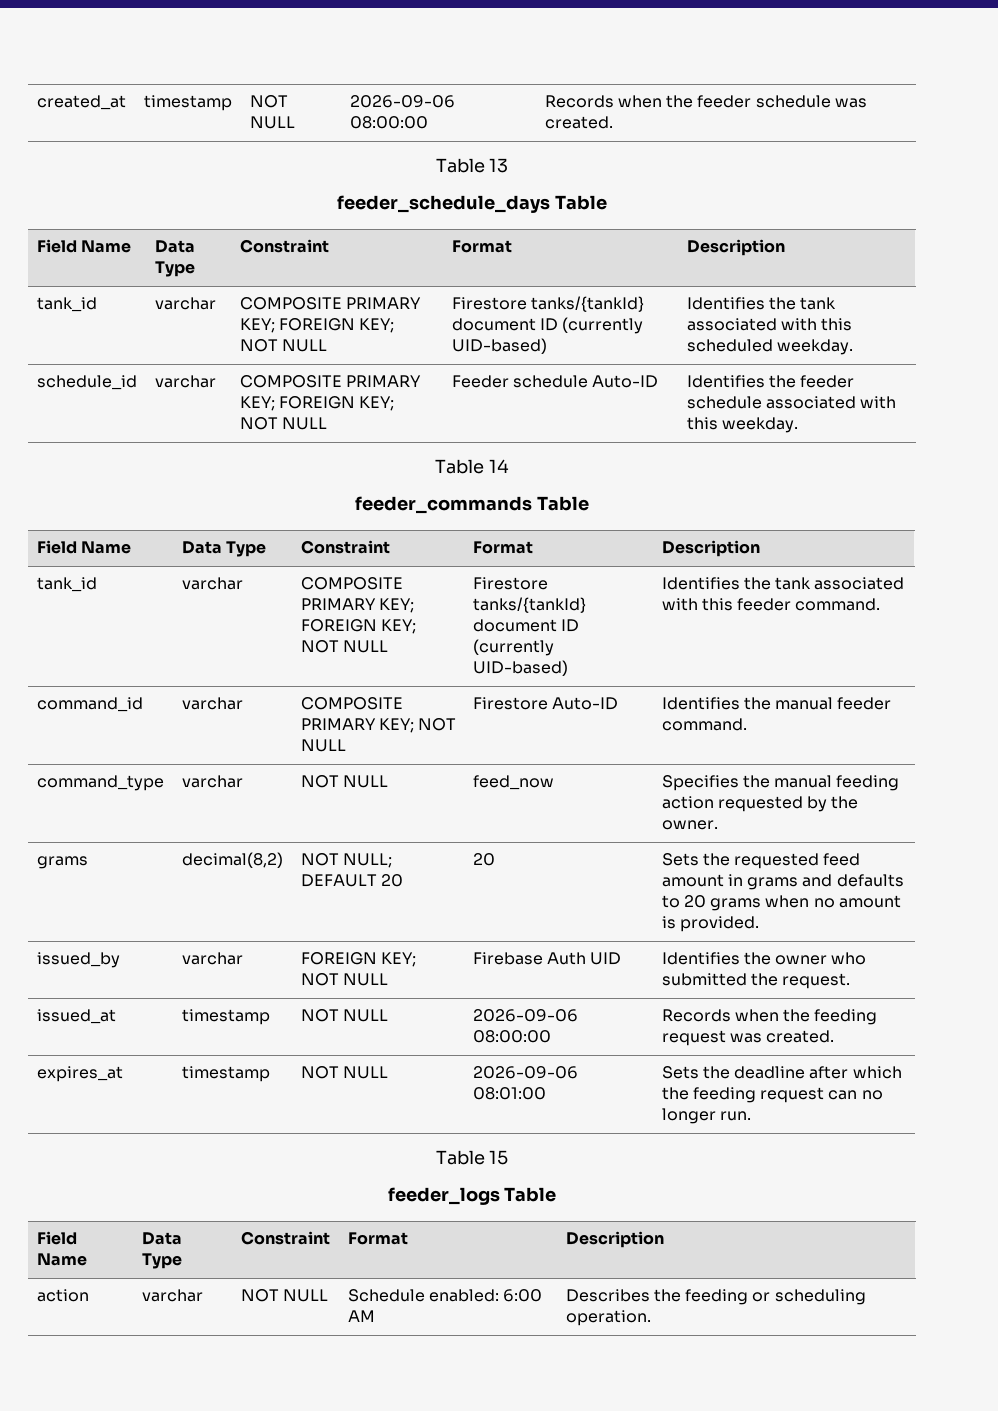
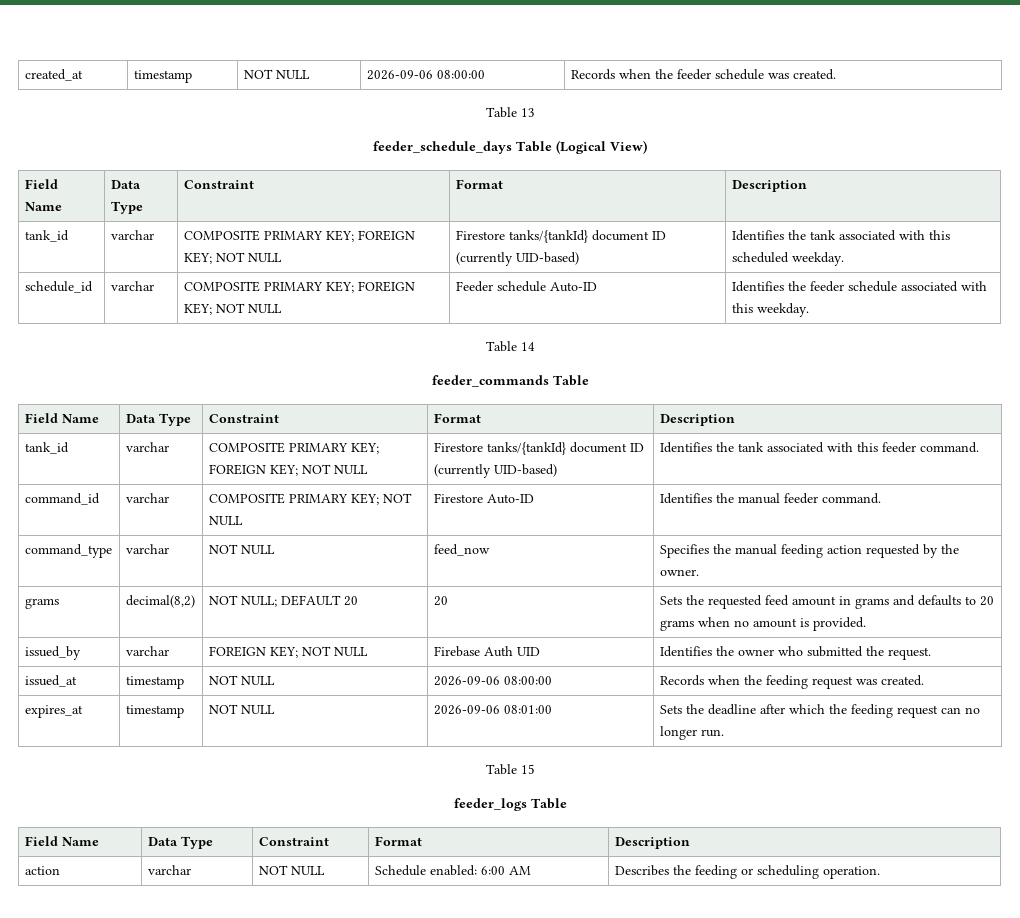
(607, 202) none -> [556,140,647,154] (Logical View)

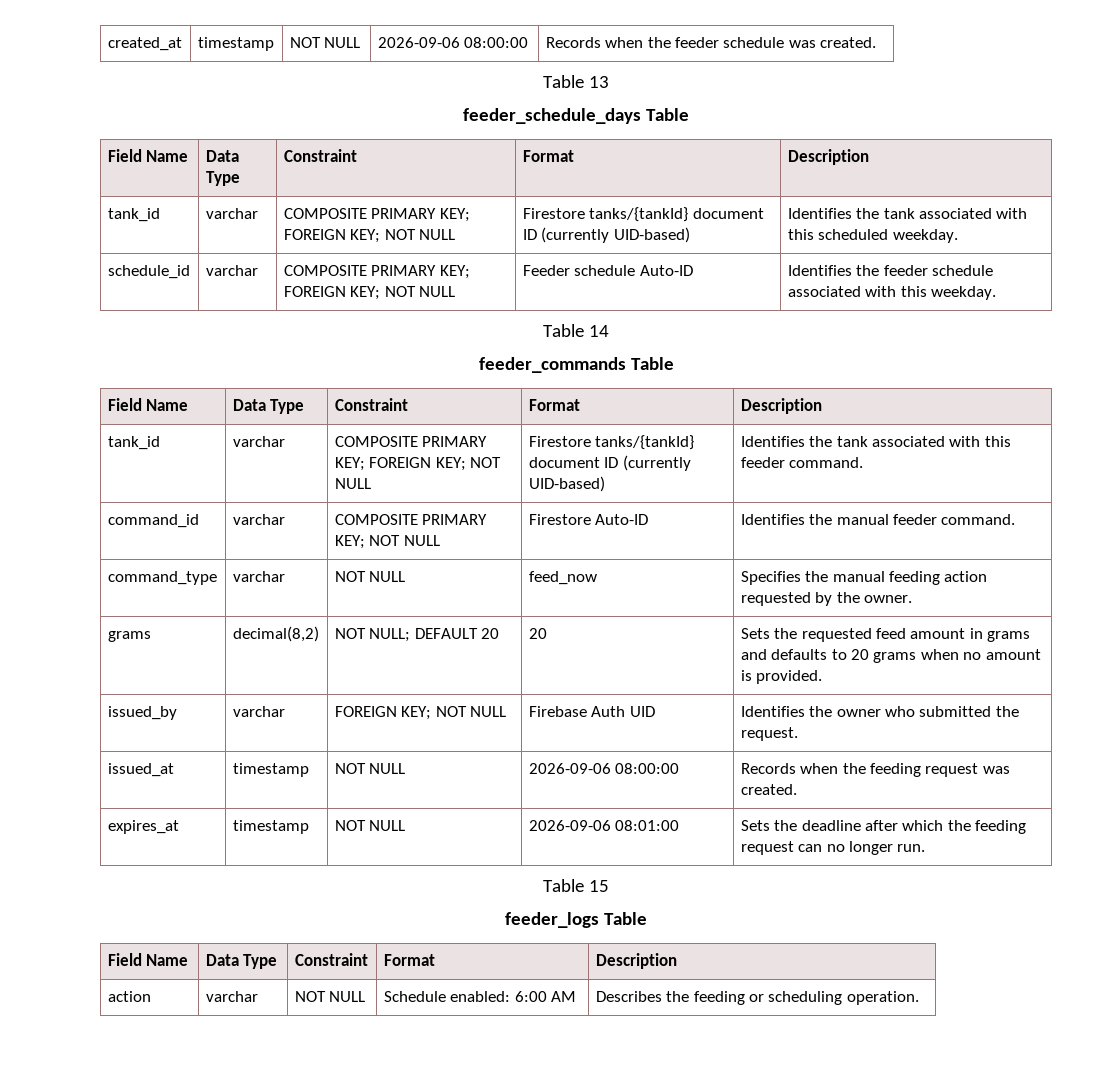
[556,140,647,154] (Logical View) -> (689, 114) none

